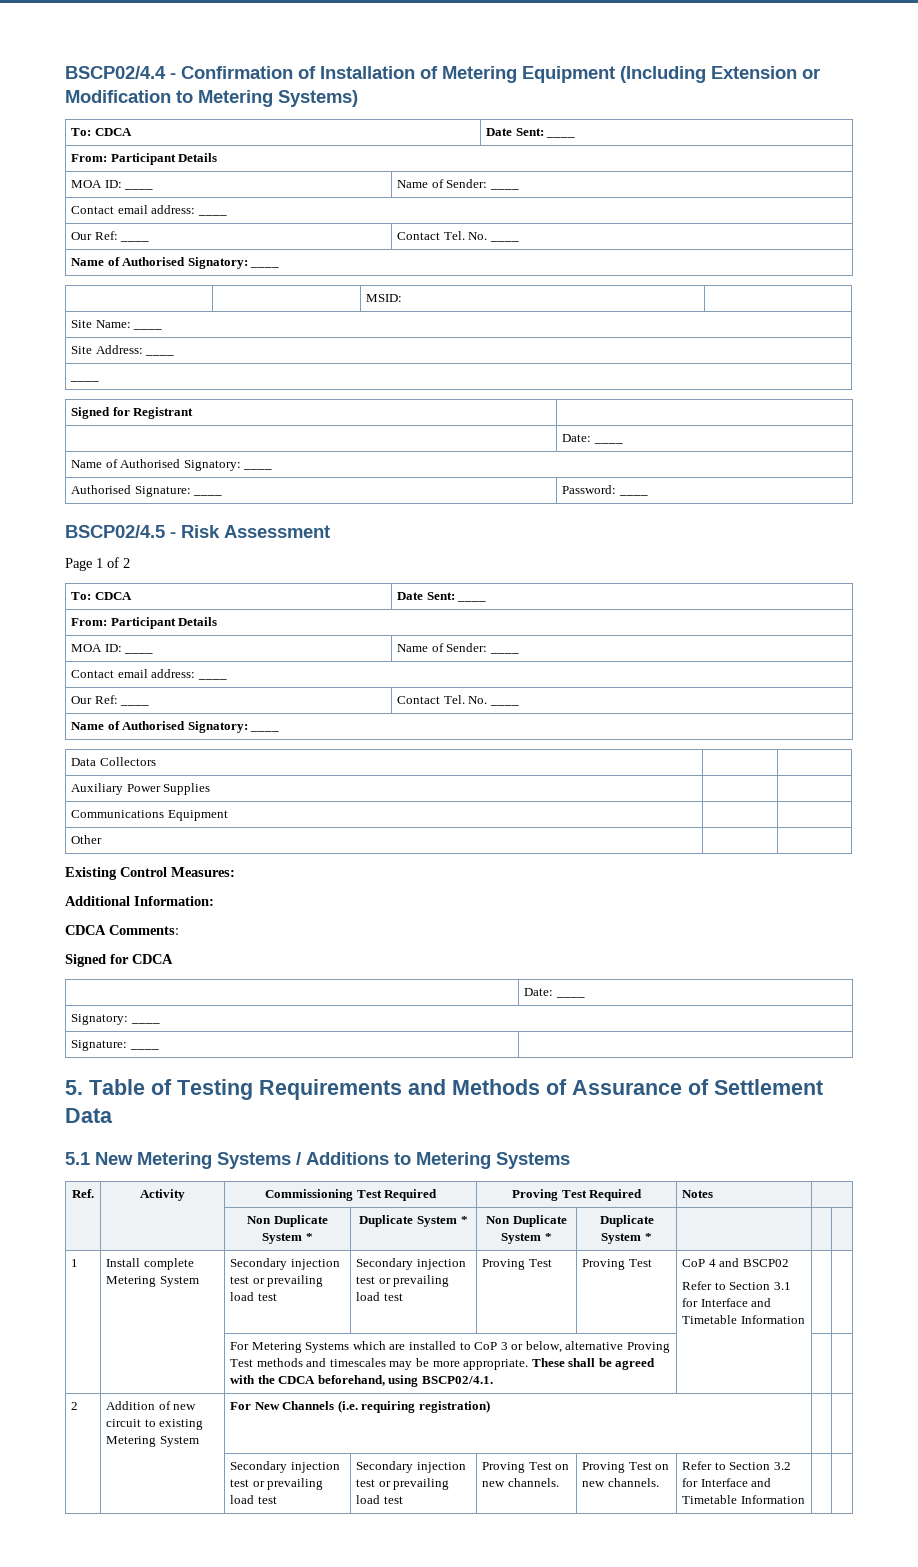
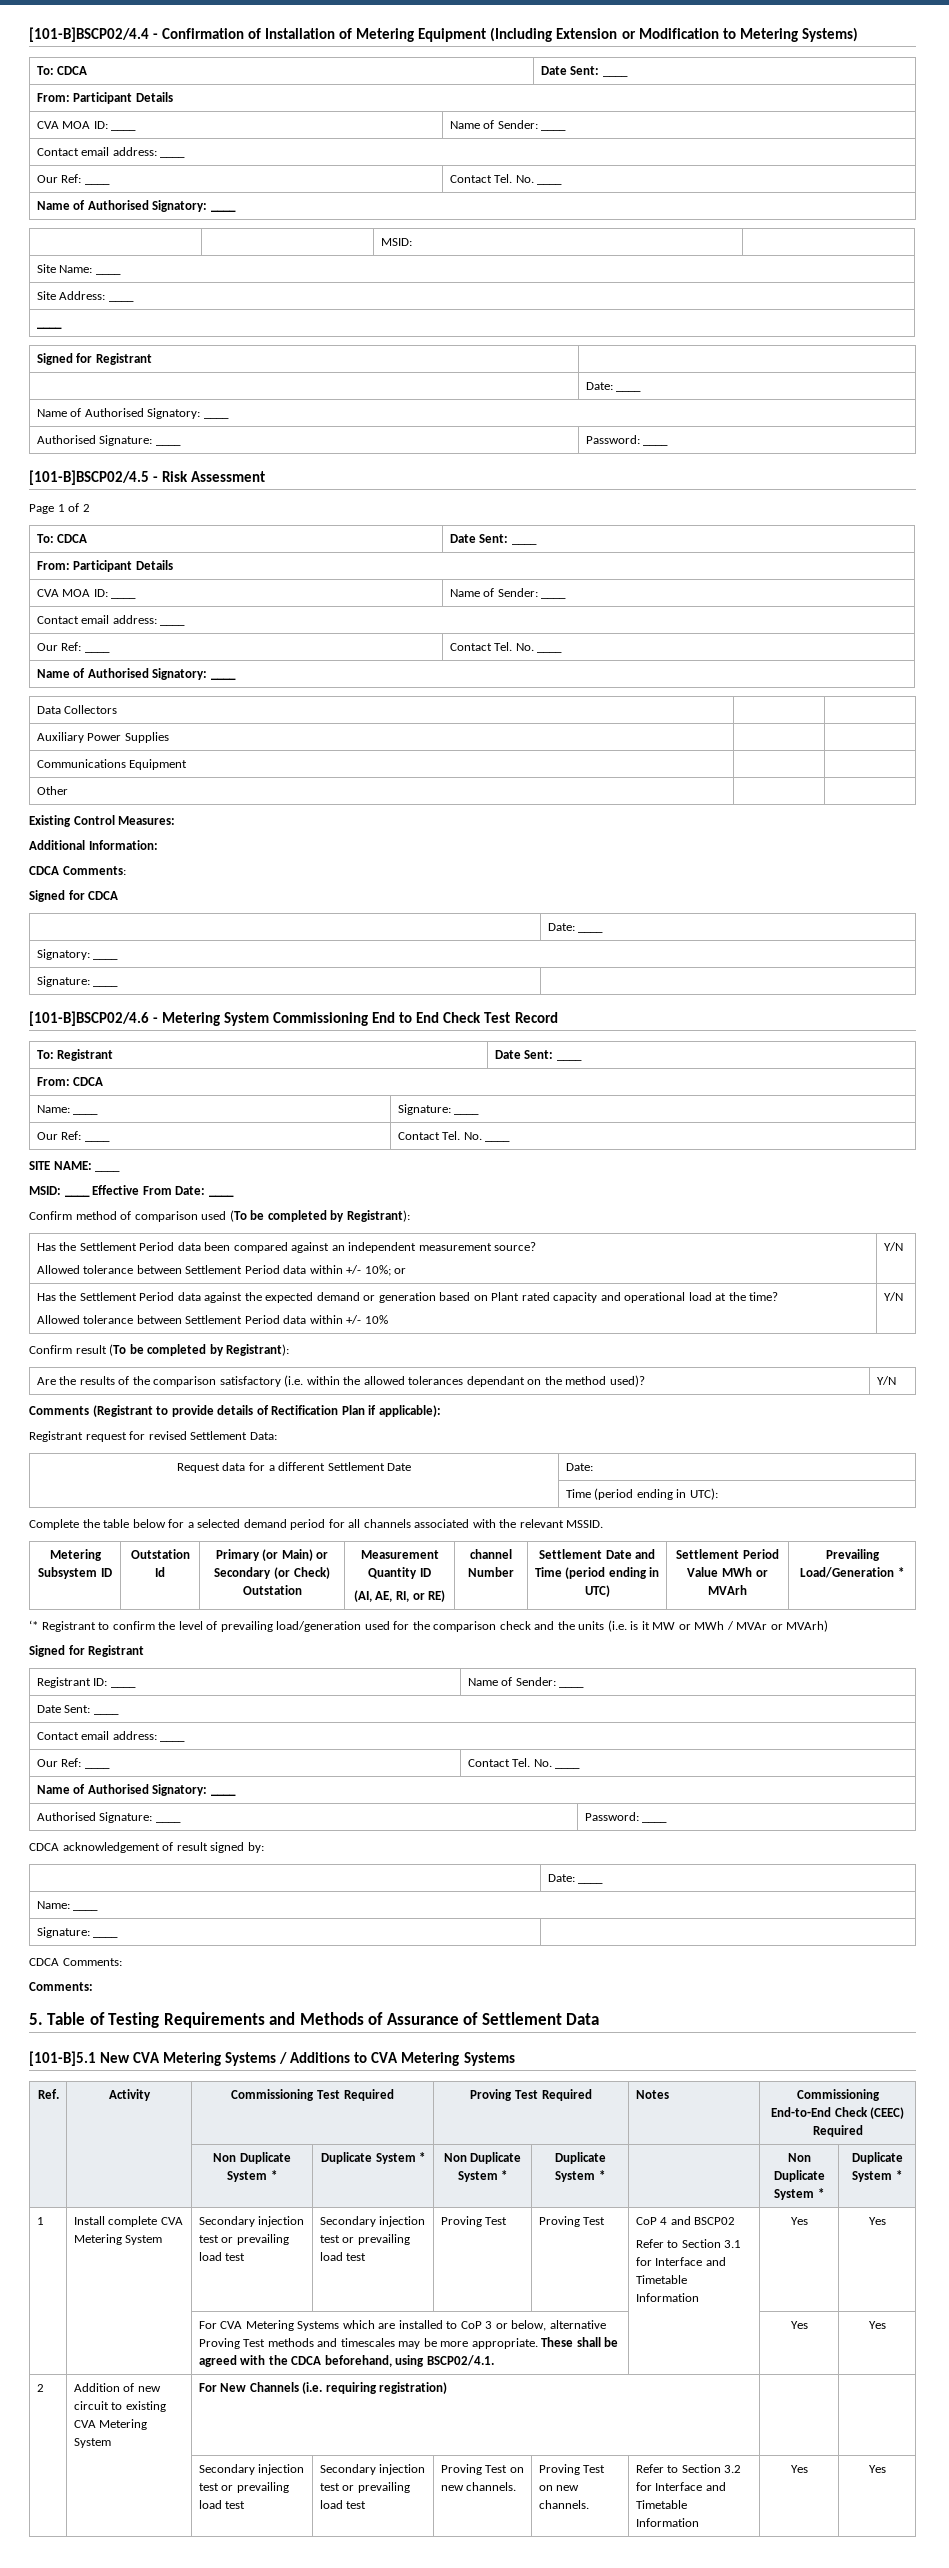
[65,66,166,79] BSCP02/4.4 -> [29,27,149,42] [101-B]BSCP02/4.4
(218, 157) none -> [36,121,59,129] CVA
[65,525,165,538] BSCP02/4.5 -> [29,470,149,485] [101-B]BSCP02/4.5
(218, 621) none -> [36,589,59,597] CVA
(159, 1049) none -> [29,1011,558,1026] [36,1049,114,1061] [494,1050,554,1059] [556,1059,582,1061] [36,1077,104,1086] [36,1105,70,1113] [73,1113,99,1115] [397,1104,480,1115] [36,1131,82,1140] [84,1140,110,1142] [397,1131,482,1140] [485,1140,511,1142] [29,1161,92,1170] [95,1170,121,1172] [29,1186,61,1195] [64,1195,90,1197] [92,1185,206,1195] [208,1195,234,1197] [29,1210,410,1222] [36,1242,537,1253] [36,1265,407,1276] [883,1242,903,1251] [36,1292,779,1303] [36,1315,388,1324] [883,1292,903,1301] [29,1344,290,1356] [36,1375,645,1387] [876,1376,896,1385] [29,1405,441,1417] [29,1431,277,1442] [176,1462,412,1473] [565,1463,593,1471] [565,1488,718,1500] [29,1519,604,1530] [49,1549,102,1561] [38,1567,112,1579] [130,1549,190,1559] [155,1567,165,1577] [215,1549,329,1561] [214,1567,330,1579] [242,1585,302,1595] [360,1550,439,1559] [368,1567,431,1579] [353,1590,446,1602] [470,1549,512,1559] [468,1567,514,1577] [538,1549,656,1559] [534,1567,660,1579] [584,1585,610,1597] [676,1549,779,1559] [687,1567,768,1577] [708,1585,747,1595] [825,1549,880,1561] [800,1567,904,1578] [29,1620,829,1632] [29,1645,145,1657] [36,1677,108,1688] [110,1686,136,1688] [467,1677,556,1686] [559,1686,585,1688] [36,1705,91,1713] [93,1713,119,1715] [36,1731,157,1740] [160,1740,186,1742] [36,1758,82,1767] [84,1767,110,1769] [467,1758,552,1767] [555,1767,581,1769] [36,1784,236,1796] [36,1812,181,1823] [584,1812,639,1821] [642,1821,668,1823] [29,1842,264,1853] [547,1874,575,1882] [578,1882,604,1884] [36,1901,70,1909] [73,1909,99,1911] [36,1927,119,1938] [29,1958,122,1966] [29,1982,93,1991] // [101-B]BSCP02/4.6 - Metering System Commissioning End to End Check Test Record // To: Registrant | Date Sent: ____ // From: CDCA // Name: ____ | Signature: ____ // Our Ref: ____ | Contact Tel. No. ____ // SITE NAME: ____ // MSID: ____ Effective From Date: ____ // Confirm method of comparison used (To be completed by Registrant): // Has the Settlement Period data been compared against an independent measurement source? // Allowed tolerance between Settlement Period data within +/- 10%; or | Y/N // Has the Settlement Period data against the expected demand or generation based on Plant rated capacity and operational load at the time? // Allowed tolerance between Settlement Period data within +/- 10% | Y/N // Confirm result (To be completed by Registrant): // Are the results of the comparison satisfactory (i.e. within the allowed tolerances dependant on the method used)? | Y/N // Comments (Registrant to provide details of Rectification Plan if applicable): // Registrant request for revised Settlement Data: // Request data for a different Settlement Date | Date: // | Time (period ending in UTC): // Complete the table below for a selected demand period for all channels associated with the relevant MSSID. // Metering Subsystem ID | Outstation Id | Primary (or Main) or Secondary (or Check) Outstation | Measurement Quantity ID // (AI, AE, RI, or RE) | channel Number | Settlement Date and Time (period ending in UTC) | Settlement Period Value MWh or MVArh | Prevailing Load/Generation * // ‘* Registrant to confirm the level of prevailing load/generation used for the comparison check and the units (i.e. is it MW or MWh / MVAr or MVArh) // Signed for Registrant // Registrant ID: ____ | Name of Sender: ____ // Date Sent: ____ // Contact email address: ____ // Our Ref: ____ | Contact Tel. No. ____ // Name of Authorised Signatory: ____ // Authorised Signature: ____ | Password: ____ // CDCA acknowledgement of result signed by: // | Date: ____ // Name: ____ // Signature: ____ | // CDCA Comments: // Comments:
[65,1152,133,1165] 5.1 New -> [29,2051,161,2066] [101-B]5.1 New CVA
(411, 1158) none -> [371,2052,399,2063] CVA
(714, 1194) none -> [796,2089,880,2101] [770,2107,905,2119] [812,2125,863,2137] Commissioning End-to-End Check (CEEC) Required
(652, 1237) | -> [787,2153,811,2162] [773,2170,825,2182] [774,2188,824,2200] [851,2152,903,2164] [852,2170,902,2182] Non Duplicate System * | Duplicate System *
(194, 1264) none -> [160,2217,183,2225] CVA
[230,1342,250,1350] | // | | For -> [790,2217,808,2225] [868,2217,886,2225] [198,2321,243,2329] Yes | Yes // | | For CVA
(493, 1380) | -> [790,2321,808,2329] [868,2321,886,2329] Yes | Yes
(204, 1424) none -> [73,2420,96,2428] CVA
(805, 1499) | -> [790,2465,808,2473] [868,2465,886,2473] Yes | Yes

